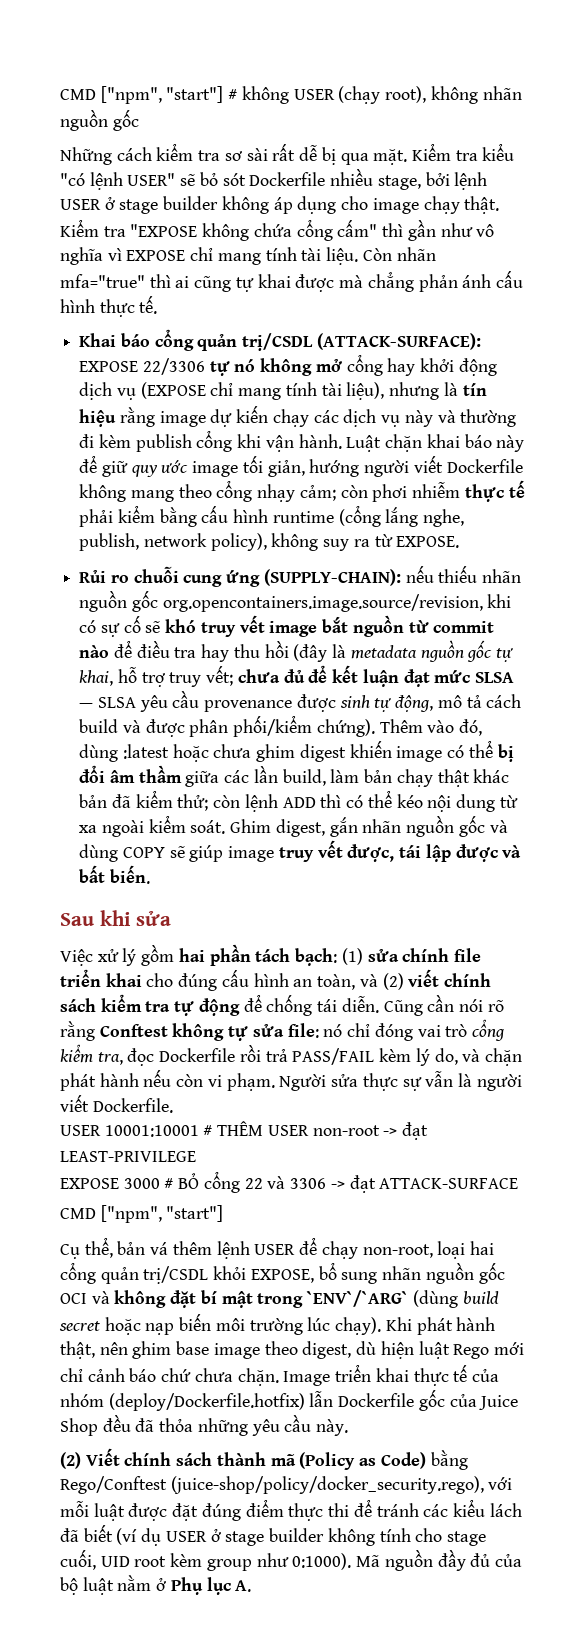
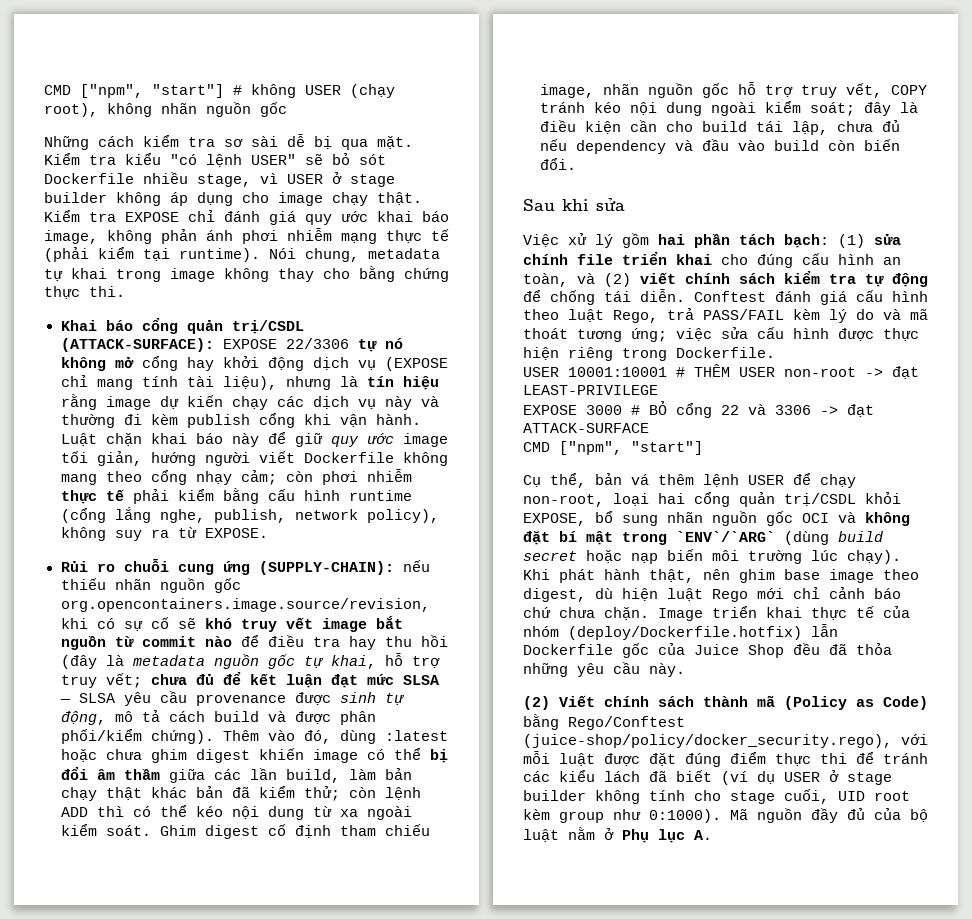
[272,143,296,161] rất -> (278, 141) none
[425,172,488,190] bởi lệnh -> [260,173,278,184] vì
[130,219,495,241] [60,247,436,265] [60,270,523,292] [60,295,158,317] "EXPOSE không chứa cổng cấm" thì gần như vô nghĩa vì EXPOSE chỉ mang tính tài liệu. Còn nhãn mfa="true" thì ai cũng tự khai được mà chẳng phản ánh cấu hình thực tế. -> [125,210,449,225] [44,228,449,244] [44,247,440,262] [44,265,449,282] [44,286,125,299] EXPOSE chỉ đánh giá quy ước khai báo image, không phản ánh phơi nhiễm mạng thực tế (phải kiểm tại runtime). Nói chung, metadata tự khai trong image không thay cho bằng chứng thực thi.
[275,815,508,837] [79,840,522,862] [79,865,150,884] digest, gắn nhãn nguồn gốc và dùng COPY sẽ giúp image truy vết được, tái lập được và bất biến. -> [204,824,430,839] [539,82,927,98] [539,101,918,116] [539,120,900,135] [539,139,900,154] [539,158,576,170] digest cố định tham chiếu image, nhãn nguồn gốc hỗ trợ truy vết, COPY tránh kéo nội dung ngoài kiểm soát; đây là điều kiện cần cho build tái lập, chưa đủ nếu dependency và đầu vào build còn biến đổi.
[383,994,504,1016] [60,1019,504,1041] [60,1044,522,1066] [60,1069,522,1091] [60,1094,89,1112] Cũng cần nói rõ rằng Conftest không tự sửa file: nó chỉ đóng vai trò cổng kiểm tra, đọc Dockerfile rồi trả PASS/FAIL kèm lý do, và chặn phát hành nếu còn vi phạm. Người sửa thực sự vẫn là người viết -> [694,290,928,305] [523,308,928,323] [523,327,919,342] [523,347,667,361] Conftest đánh giá cấu hình theo luật Rego, trả PASS/FAIL kèm lý do và mã thoát tương ứng; việc sửa cấu hình được thực hiện riêng trong

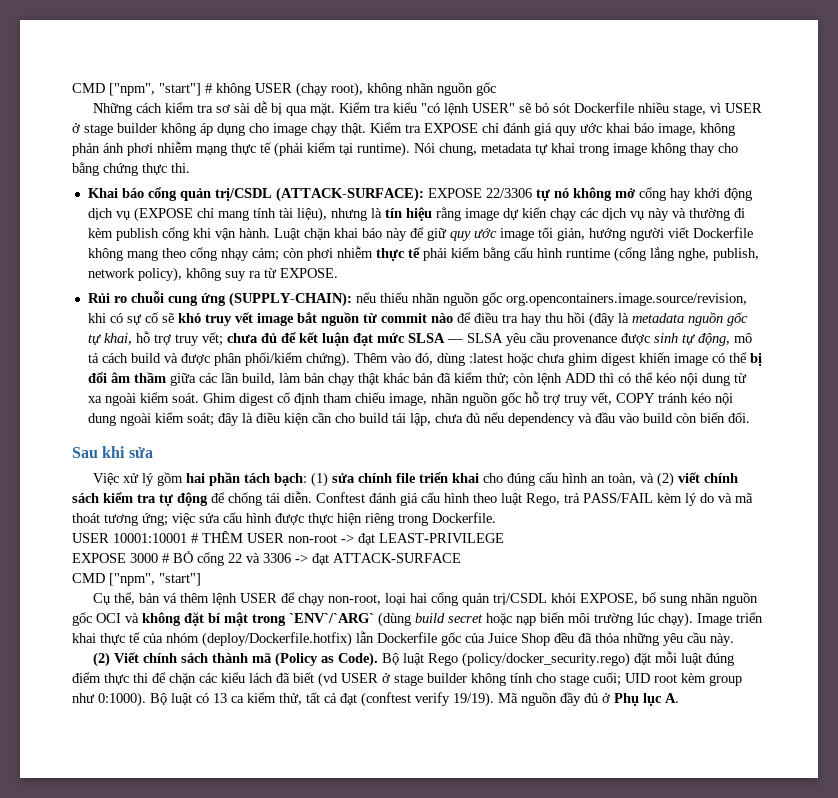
[523,569,919,583] [523,587,901,602] [523,606,649,620] Khi phát hành thật, nên ghim base image theo digest, dù hiện luật Rego mới chỉ cảnh báo chứ chưa chặn. -> (693, 619) none
[883,696,928,710] [523,713,685,730] [523,734,928,748] [523,751,676,766] Code) bằng Rego/Conftest (juice-shop/policy/docker_security.rego), với mỗi luật được đặt -> [337,651,702,667] Code). Bộ luật Rego (policy/docker_security.rego) đặt mỗi luật
[883,753,928,764] tránh -> [169,672,196,685] chặn
[721,771,775,785] (ví dụ -> [318,672,338,687] (vd
[784,789,829,804] cuối, -> [593,672,621,686] cuối;
[730,808,928,823] [523,826,595,842] Mã nguồn đầy đủ của bộ luật nằm -> [150,692,598,707] Bộ luật có 13 ca kiểm thử, tất cả đạt (conftest verify 19/19). Mã nguồn đầy đủ

